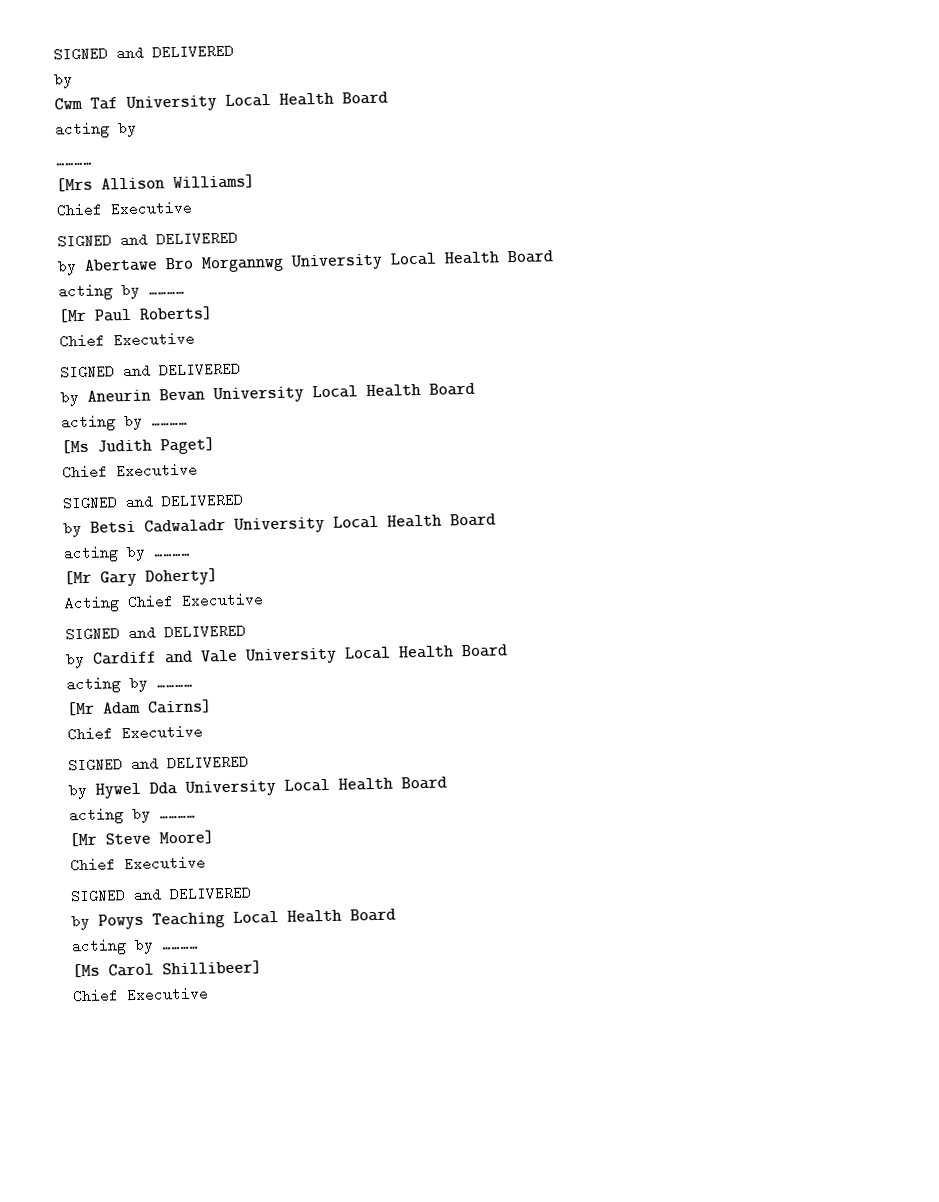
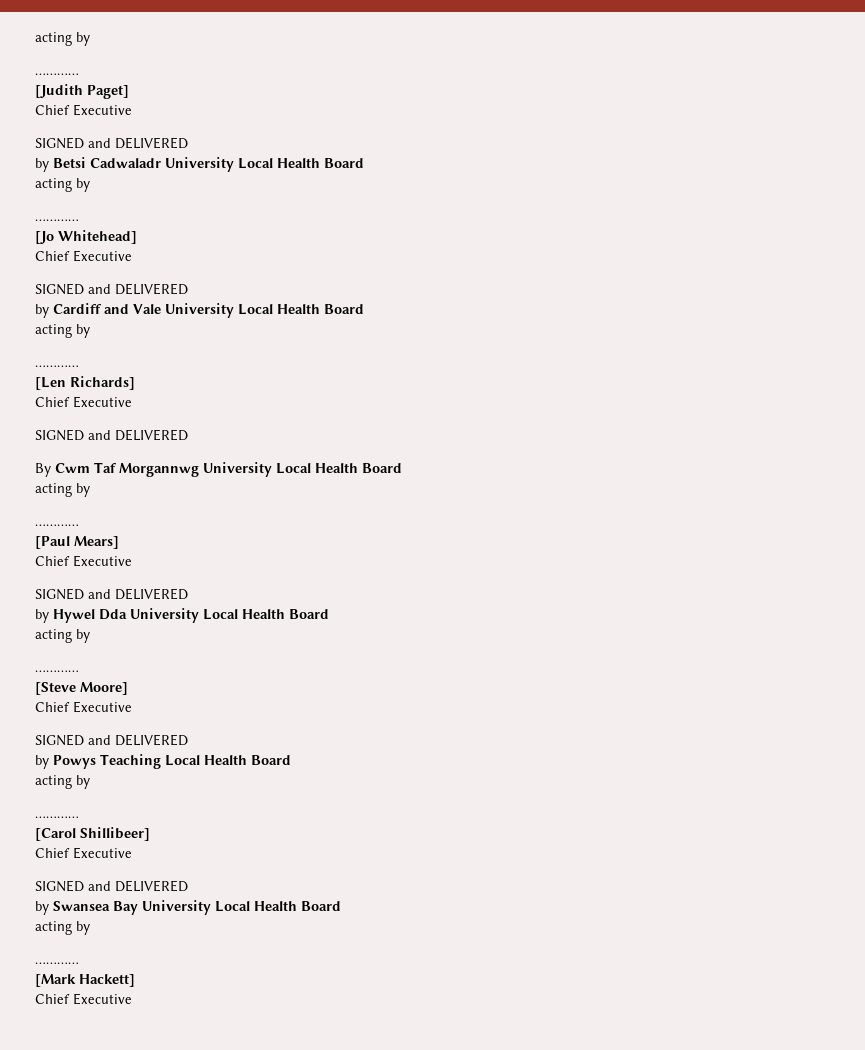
[53,43,234,62] [54,72,73,89] [54,91,388,112] [55,120,137,139] [55,162,92,166] [56,174,255,192] [56,200,192,218] [57,230,238,249] [57,250,554,276] [58,282,185,301] [58,306,213,323] [59,331,195,349] [60,361,241,380] [60,382,475,407] [61,413,188,432] [61,439,152,454] SIGNED and DELIVERED // by // Cwm Taf University Local Health Board // acting by // ………… // [Mrs Allison Williams] // Chief Executive // SIGNED and DELIVERED // by Abertawe Bro Morgannwg University Local Health Board // acting by ………… // [Mr Paul Roberts] // Chief Executive // SIGNED and DELIVERED // by Aneurin Bevan University Local Health Board // acting by ………… // [Ms Judith -> [35,32,90,46] [35,73,79,75] [35,84,83,98] acting by // ………… // [Judith
[153,553,191,557] [64,568,218,587] [64,595,120,613] ………… // [Mr Gary Doherty] // Acting -> [35,219,79,221] [35,230,137,244] // ………… // [Jo Whitehead] //
[156,684,193,688] [67,699,212,716] ………… // [Mr Adam Cairns] -> [35,365,79,367] [35,376,135,390] [35,396,132,408] [35,429,188,441] [35,462,402,477] [35,483,90,497] [35,524,79,526] [35,536,119,549] // ………… // [Len Richards] // Chief Executive // SIGNED and DELIVERED // By Cwm Taf Morgannwg University Local Health Board // acting by // ………… // [Paul Mears]
[159,815,196,819] [69,832,151,847] ………… // [Mr Steve -> [35,670,79,672] [35,682,76,695] // ………… // [Steve
[162,946,199,950] [72,963,154,978] ………… // [Ms Carol -> [35,816,79,818] [35,828,76,841] // ………… // [Carol
(209, 994) none -> [35,880,188,892] [35,900,341,915] [35,921,90,935] [35,962,79,964] [35,974,135,987] [35,993,132,1005] // SIGNED and DELIVERED // by Swansea Bay University Local Health Board // acting by // ………… // [Mark Hackett] // Chief Executive

